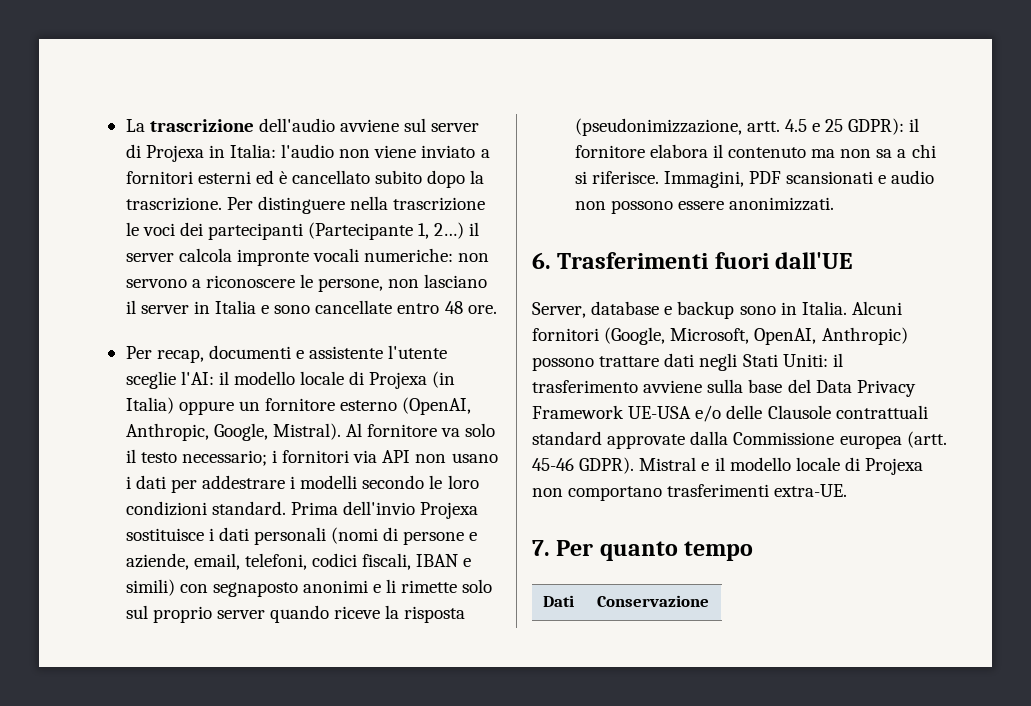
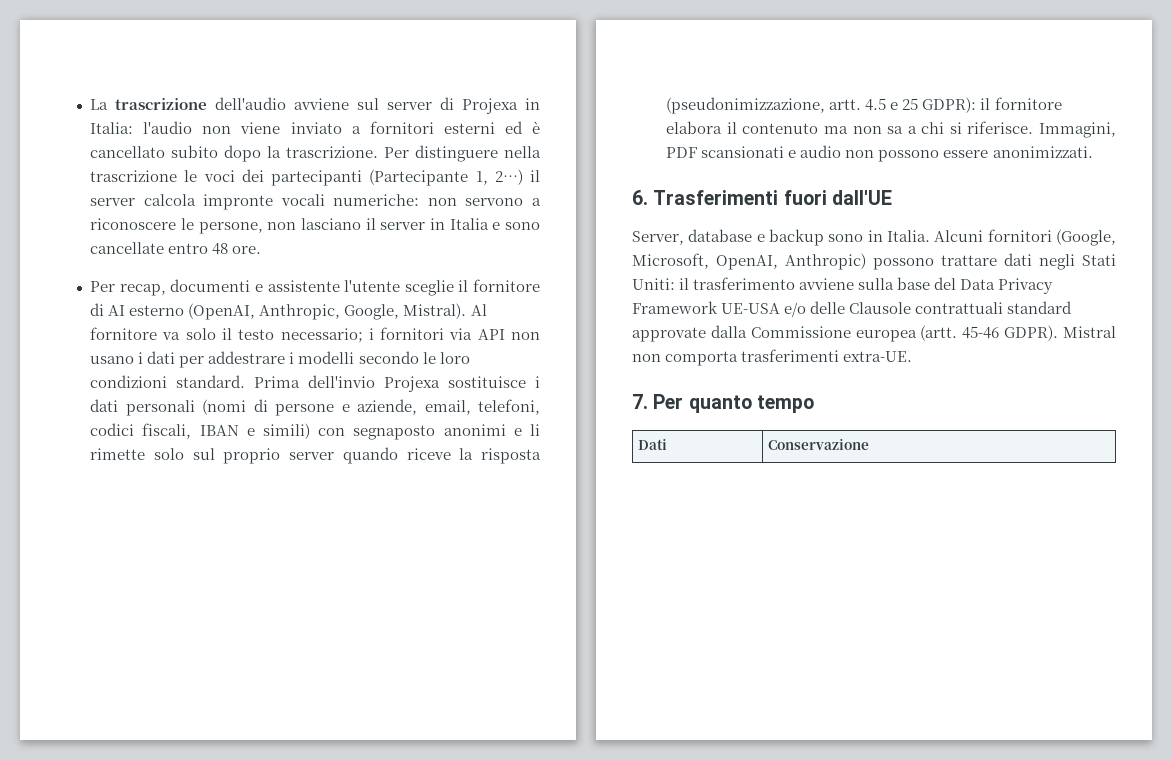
[180,371,456,389] [125,397,335,415] l'AI: il modello locale di Projexa (in Italia) oppure un fornitore -> [458,279,541,292] [90,303,126,316] il fornitore di AI
[701,457,924,475] [532,486,663,501] e il modello locale di Projexa non comportano -> [632,351,739,366] non comporta

